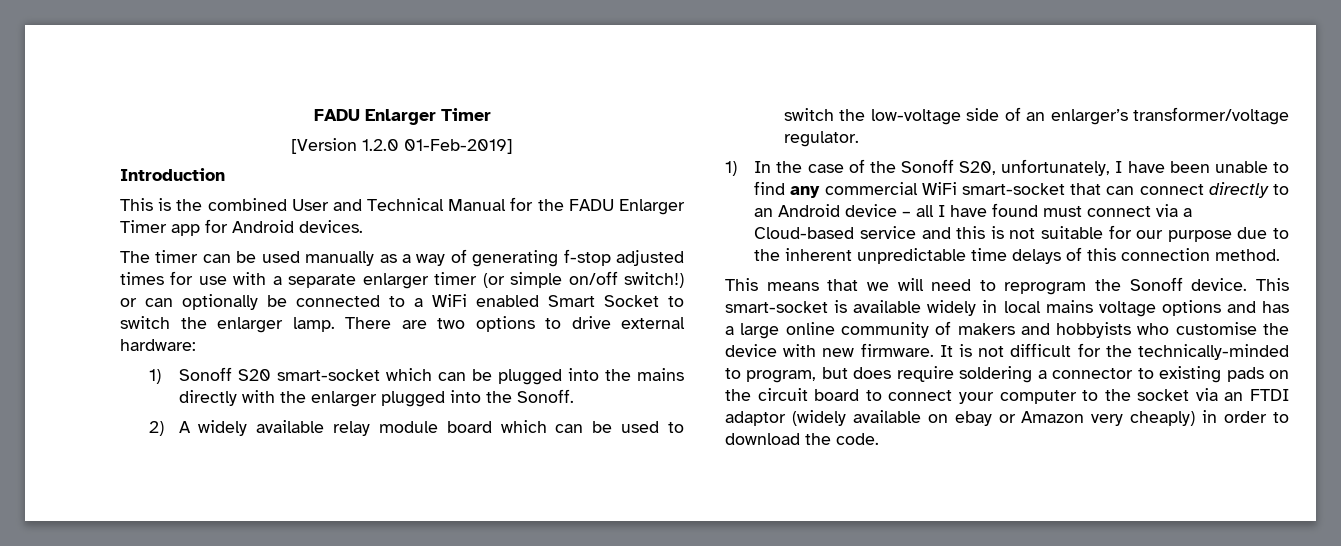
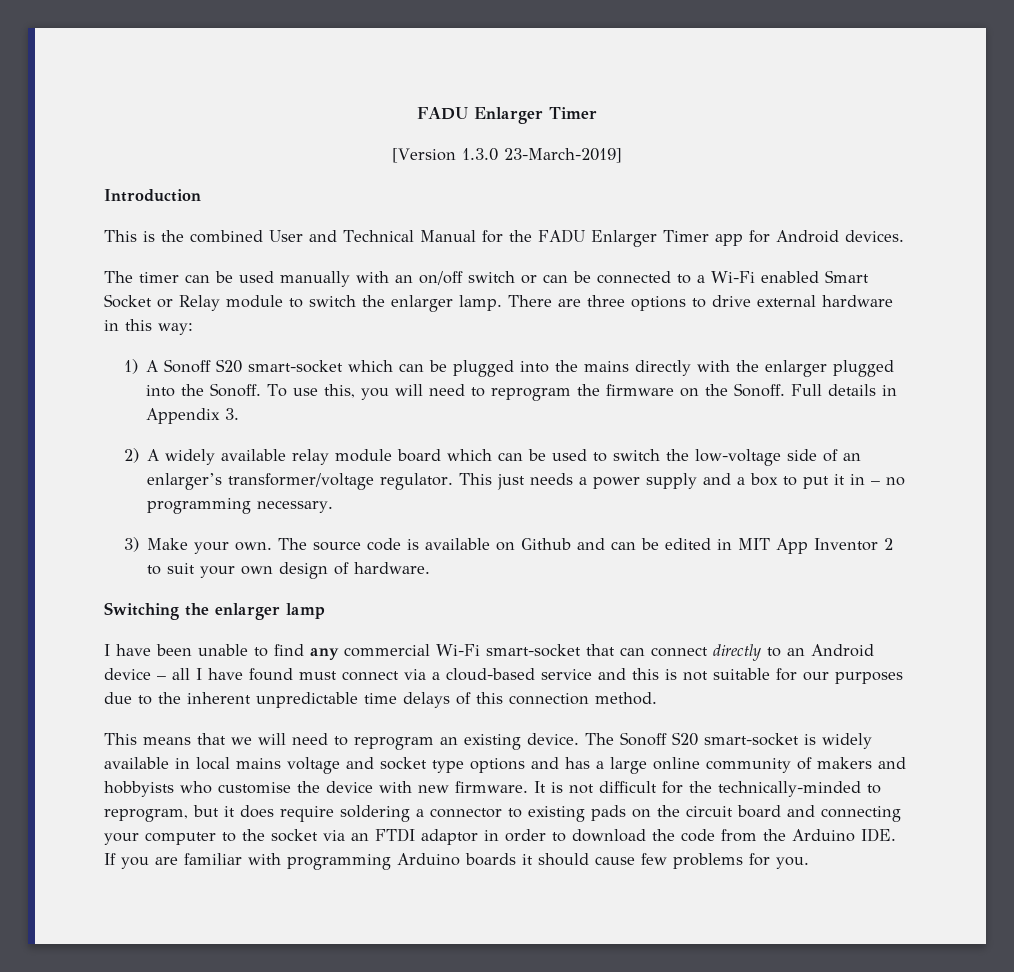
[362,139,513,154] 1.2.0 01-Feb-2019] -> [461,148,622,163] 1.3.0 23-March-2019]
[379,249,685,267] [120,271,684,289] as a way of generating f-stop adjusted times for use with a separate enlarger timer (or simple on/off switch!) -> [356,271,515,285] with an on/off switch
[182,294,258,310] optionally -> (568, 278) none
[432,294,467,307] WiFi -> [711,271,755,283] Wi-Fi
(659, 301) none -> [157,295,283,311] or Relay module
[437,318,465,329] two -> [587,295,625,307] three
[120,339,196,351] [149,369,162,384] hardware: // 1) -> [822,295,893,307] [104,319,193,335] [123,359,159,374] hardware in this way: // 1) A
(574, 396) none -> [267,383,898,401] [146,408,240,424] To use this, you will need to reprogram the firmware on the Sonoff. Full details in Appendix 3.
[725,159,1111,176] // 1) In the case of the Sonoff S20, unfortunately, -> [459,473,906,490] [147,498,334,514] [123,537,894,554] [147,562,431,579] [104,602,325,620] This just needs a power supply and a box to put it in – no programming necessary. // 3) Make your own. The source code is available on Github and can be edited in MIT App Inventor 2 to suit your own design of hardware. // Switching the enlarger lamp //
[921,182,957,195] WiFi -> [436,644,480,656] Wi-Fi
[754,227,855,239] Cloud-based -> [446,668,535,681] cloud-based
[1167,230,1232,242] purpose -> [835,672,903,684] purposes
[1095,277,1289,291] [725,300,977,316] the Sonoff device. This smart-socket is available widely -> [440,732,872,750] [104,757,169,769] an existing device. The Sonoff S20 smart-socket is widely available
(1156, 309) none -> [346,757,464,773] and socket type
[746,367,848,383] program, but -> [104,805,235,822] reprogram, but it
[865,390,953,401] to connect -> [787,805,901,822] and connecting
[791,410,1196,426] (widely available on ebay or Amazon very cheaply) -> (478, 837) none
[836,433,879,445] code. -> [681,828,896,842] [104,853,809,870] code from the Arduino IDE. If you are familiar with programming Arduino boards it should cause few problems for you.

